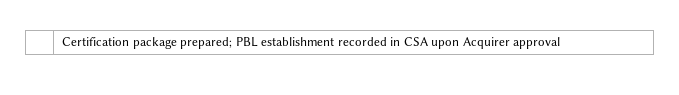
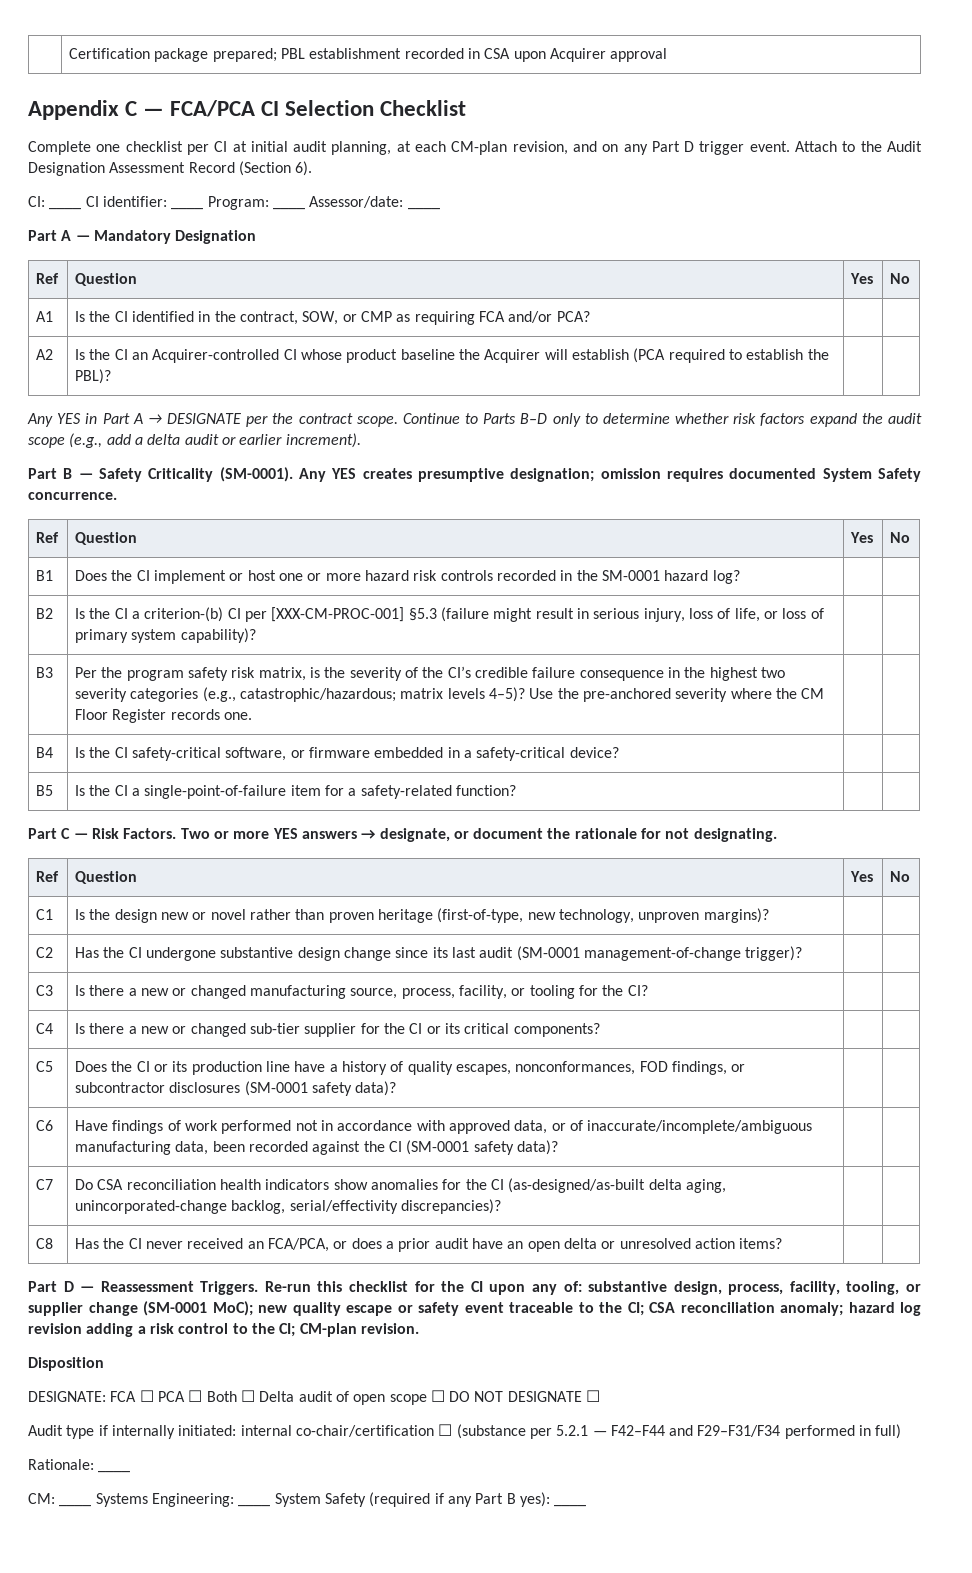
(561, 43) none -> [28,100,467,120] [28,141,923,155] [28,161,313,176] [28,196,45,207] [49,207,82,210] [85,196,167,207] [171,196,440,210] [28,230,257,244] [36,273,60,284] [75,273,138,286] [850,273,874,284] [890,273,911,284] [36,311,54,322] [75,311,590,325] [36,349,54,360] [75,348,829,363] [75,369,112,384] [27,413,922,427] [28,433,361,448] [28,467,922,482] [28,492,117,500] [36,532,60,543] [75,532,138,545] [850,532,874,543] [890,532,911,543] [36,570,54,581] [75,570,740,584] [36,608,54,619] [75,607,824,622] [75,628,256,643] [36,667,54,678] [75,666,785,681] [75,687,825,702] [75,709,253,723] [36,747,54,758] [75,747,619,761] [36,785,54,796] [75,785,517,799] [28,828,777,842] [36,871,60,882] [75,871,138,884] [850,871,874,882] [890,871,911,882] [36,909,54,920] [75,908,769,923] [36,947,54,958] [75,946,803,961] [36,985,54,996] [75,985,648,999] [36,1023,54,1034] [75,1023,600,1037] [36,1061,54,1072] [75,1061,746,1075] [75,1081,397,1096] [36,1120,54,1131] [75,1120,813,1134] [75,1140,559,1155] [36,1179,54,1190] [75,1178,726,1193] [75,1199,502,1214] [36,1238,54,1249] [75,1238,783,1252] [28,1281,921,1295] [28,1301,921,1316] [28,1323,419,1337] [28,1357,104,1371] [28,1390,601,1405] [28,1424,902,1439] [28,1459,94,1470] [98,1470,131,1473] [28,1493,55,1504] [59,1492,587,1507] // Appendix C — FCA/PCA CI Selection Checklist // Complete one checklist per CI at initial audit planning, at each CM-plan revision, and on any Part D trigger event. Attach to the Audit Designation Assessment Record (Section 6). // CI: ____ CI identifier: ____ Program: ____ Assessor/date: ____ // Part A — Mandatory Designation // Ref | Question | Yes | No // A1 | Is the CI identified in the contract, SOW, or CMP as requiring FCA and/or PCA? | | // A2 | Is the CI an Acquirer-controlled CI whose product baseline the Acquirer will establish (PCA required to establish the PBL)? | | // Any YES in Part A → DESIGNATE per the contract scope. Continue to Parts B–D only to determine whether risk factors expand the audit scope (e.g., add a delta audit or earlier increment). // Part B — Safety Criticality (SM-0001). Any YES creates presumptive designation; omission requires documented System Safety concurrence. // Ref | Question | Yes | No // B1 | Does the CI implement or host one or more hazard risk controls recorded in the SM-0001 hazard log? | | // B2 | Is the CI a criterion-(b) CI per [XXX-CM-PROC-001] §5.3 (failure might result in serious injury, loss of life, or loss of primary system capability)? | | // B3 | Per the program safety risk matrix, is the severity of the CI’s credible failure consequence in the highest two severity categories (e.g., catastrophic/hazardous; matrix levels 4–5)? Use the pre-anchored severity where the CM Floor Register records one. | | // B4 | Is the CI safety-critical software, or firmware embedded in a safety-critical device? | | // B5 | Is the CI a single-point-of-failure item for a safety-related function? | | // Part C — Risk Factors. Two or more YES answers → designate, or document the rationale for not designating. // Ref | Question | Yes | No // C1 | Is the design new or novel rather than proven heritage (first-of-type, new technology, unproven margins)? | | // C2 | Has the CI undergone substantive design change since its last audit (SM-0001 management-of-change trigger)? | | // C3 | Is there a new or changed manufacturing source, process, facility, or tooling for the CI? | | // C4 | Is there a new or changed sub-tier supplier for the CI or its critical components? | | // C5 | Does the CI or its production line have a history of quality escapes, nonconformances, FOD findings, or subcontractor disclosures (SM-0001 safety data)? | | // C6 | Have findings of work performed not in accordance with approved data, or of inaccurate/incomplete/ambiguous manufacturing data, been recorded against the CI (SM-0001 safety data)? | | // C7 | Do CSA reconciliation health indicators show anomalies for the CI (as-designed/as-built delta aging, unincorporated-change backlog, serial/effectivity discrepancies)? | | // C8 | Has the CI never received an FCA/PCA, or does a prior audit have an open delta or unresolved action items? | | // Part D — Reassessment Triggers. Re-run this checklist for the CI upon any of: substantive design, process, facility, tooling, or supplier change (SM-0001 MoC); new quality escape or safety event traceable to the CI; CSA reconciliation anomaly; hazard log revision adding a risk control to the CI; CM-plan revision. // Disposition // DESIGNATE: FCA ☐ PCA ☐ Both ☐ Delta audit of open scope ☐ DO NOT DESIGNATE ☐ // Audit type if internally initiated: internal co-chair/certification ☐ (substance per 5.2.1 — F42–F44 and F29–F31/F34 performed in full) // Rationale: ____ // CM: ____ Systems Engineering: ____ System Safety (required if any Part B yes): ____

